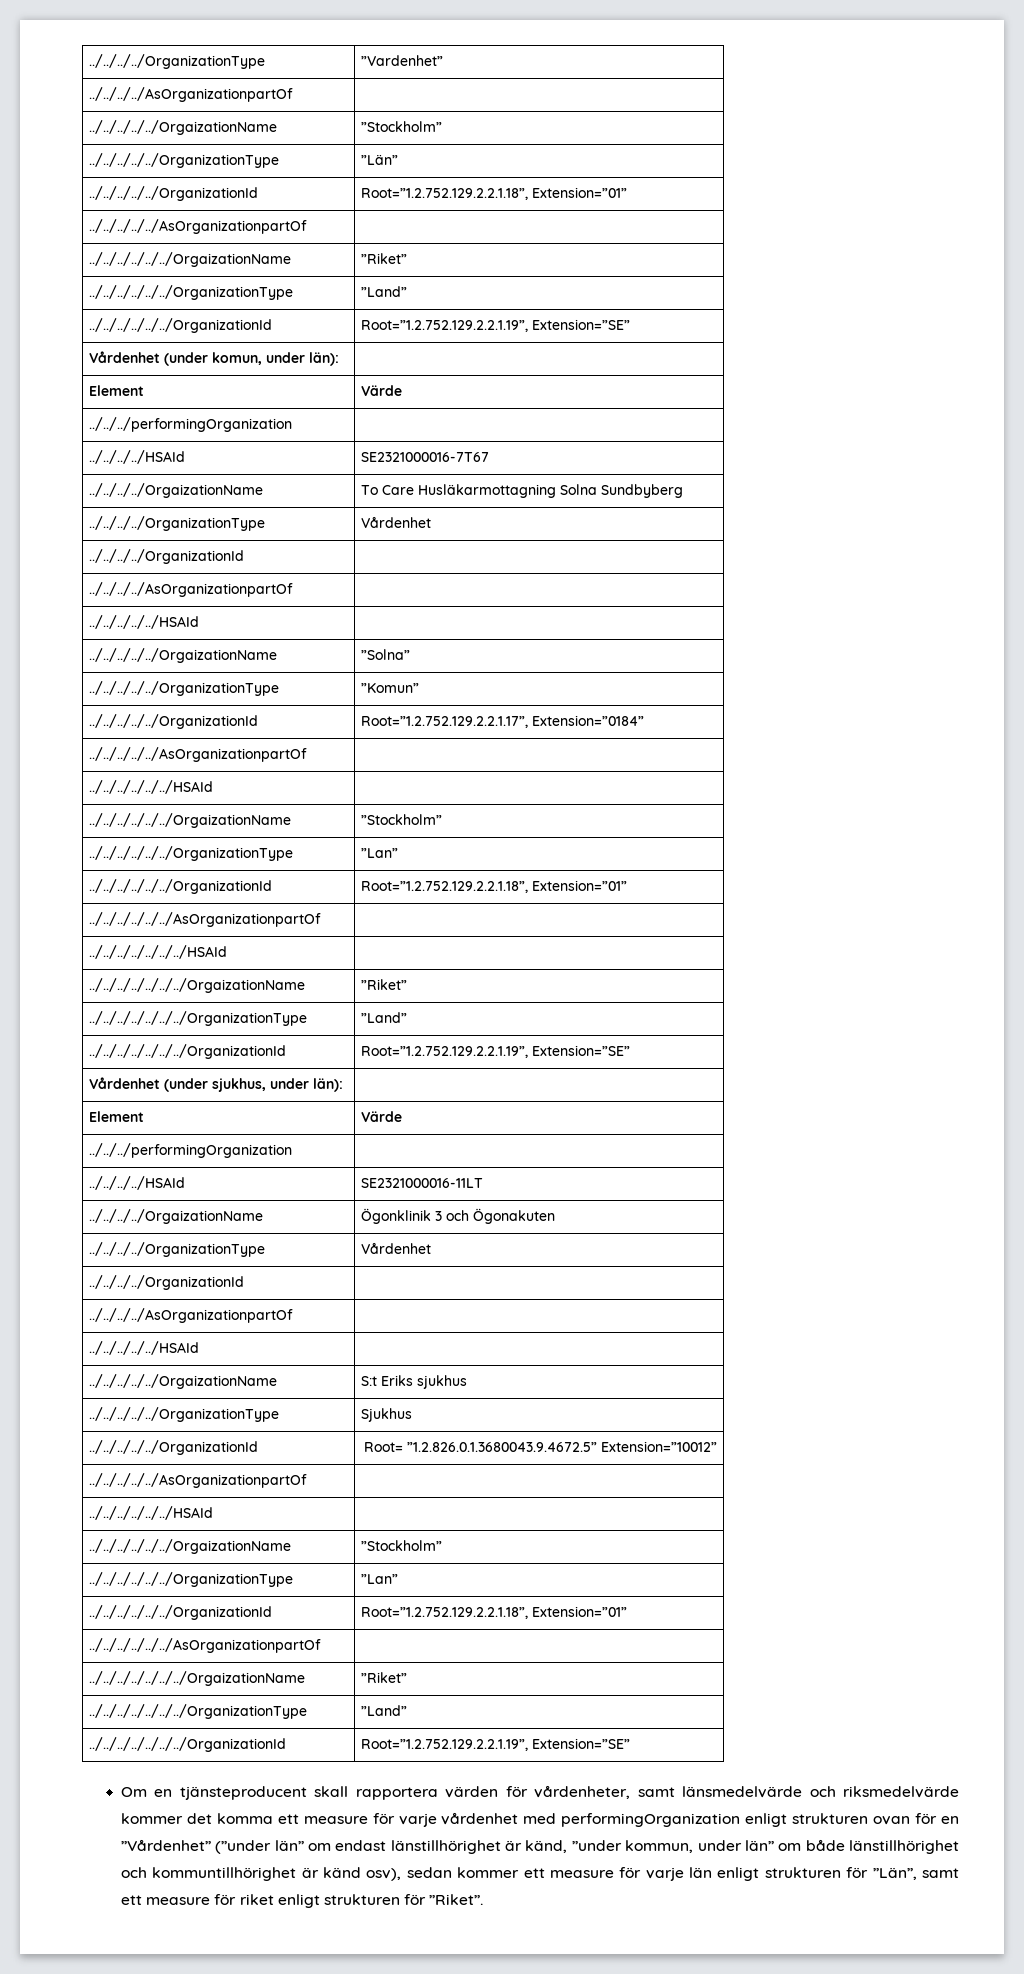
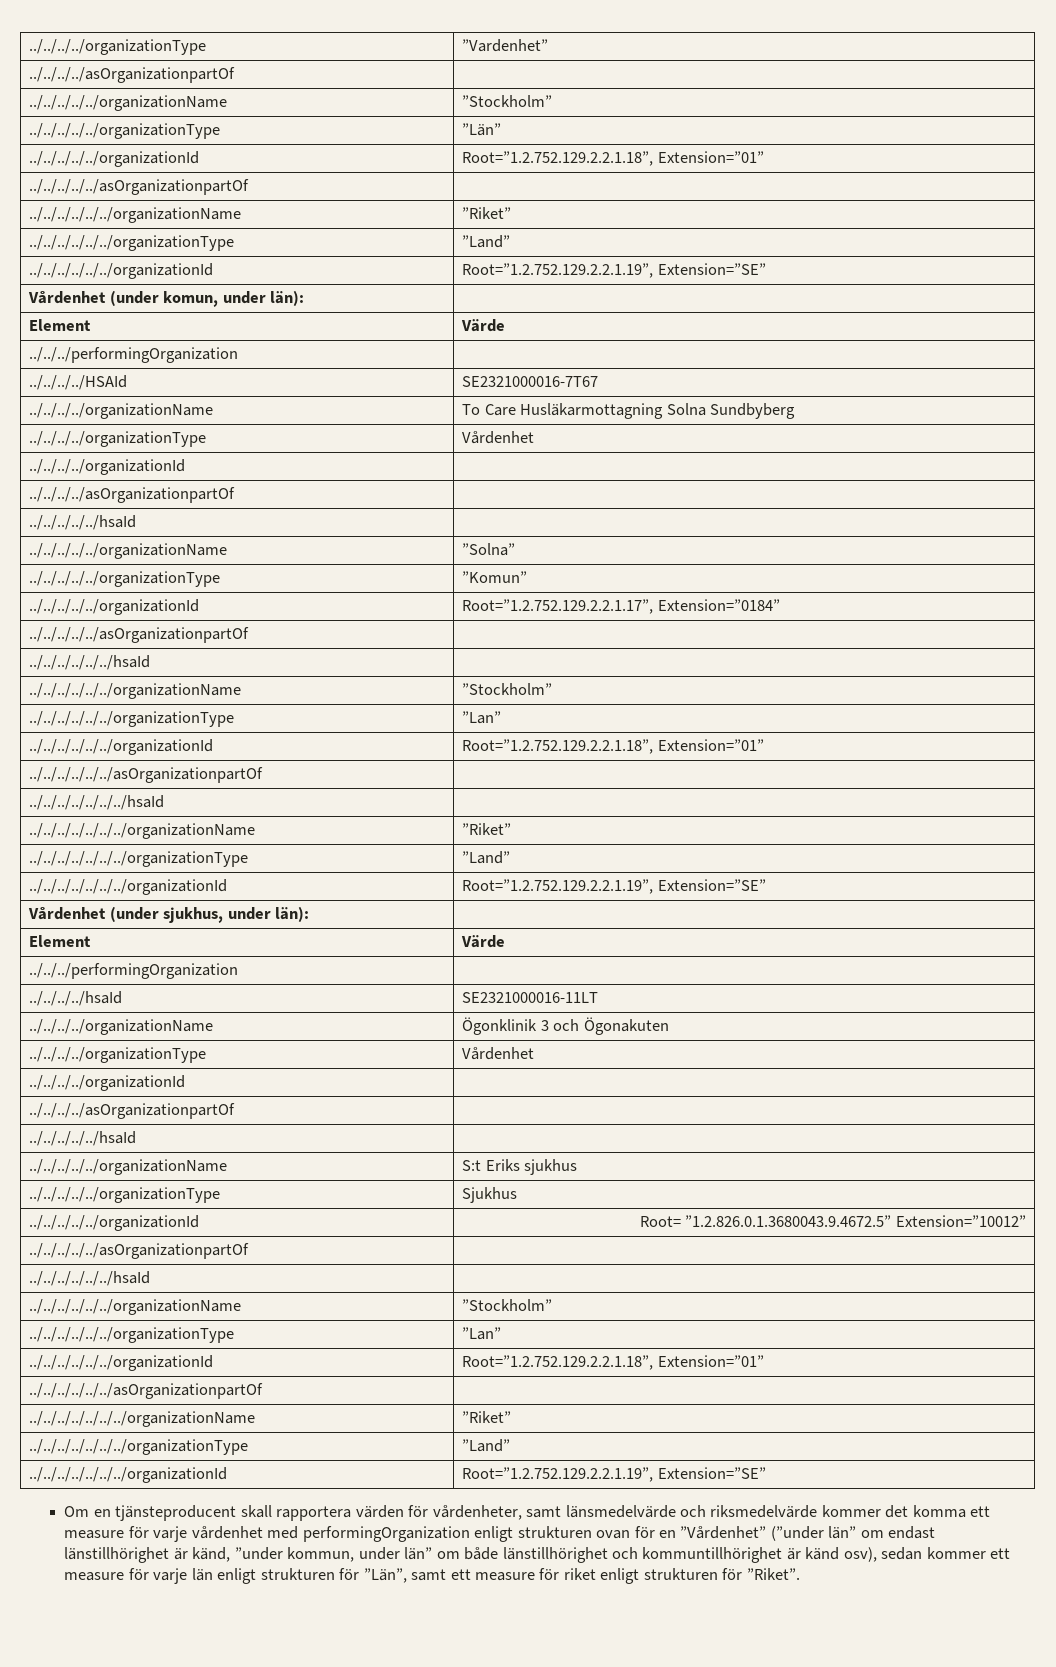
[88,54,265,69] ../../../../OrganizationType -> [29,39,207,55] ../../../../organizationType
[88,87,293,102] [88,120,277,135] [360,121,442,132] [88,153,279,168] ../../../../AsOrganizationpartOf | // ../../../../../OrgaizationName | ”Stockholm” // ../../../../../OrganizationType -> [29,67,236,83] [29,95,228,111] [462,95,553,107] [29,123,221,139] ../../../../asOrganizationpartOf | // ../../../../../organizationName | ”Stockholm” // ../../../../../organizationType
[88,186,258,201] [360,187,627,200] [88,219,307,234] [88,252,291,267] [360,253,407,264] [88,285,293,300] [360,286,407,297] [88,318,272,333] ../../../../../OrganizationId | Root=”1.2.752.129.2.2.1.18”, Extension=”01” // ../../../../../AsOrganizationpartOf | // ../../../../../../OrgaizationName | ”Riket” // ../../../../../../OrganizationType | ”Land” // ../../../../../../OrganizationId -> [29,151,200,167] [462,151,764,166] [29,179,250,195] [29,207,242,223] [462,207,512,219] [29,235,235,251] [462,235,511,248] [29,263,214,279] ../../../../../organizationId | Root=”1.2.752.129.2.2.1.18”, Extension=”01” // ../../../../../asOrganizationpartOf | // ../../../../../../organizationName | ”Riket” // ../../../../../../organizationType | ”Land” // ../../../../../../organizationId
[88,483,263,498] ../../../../OrgaizationName -> [29,403,214,419] ../../../../organizationName
[88,516,265,531] [360,516,431,528] [88,549,244,564] [88,582,293,597] [88,615,199,629] [88,648,277,663] ../../../../OrganizationType | Vårdenhet // ../../../../OrganizationId | // ../../../../AsOrganizationpartOf | // ../../../../../HSAId | // ../../../../../OrgaizationName -> [29,431,207,447] [462,431,535,444] [29,459,186,475] [29,487,236,503] [29,515,137,530] [29,543,228,559] ../../../../organizationType | Vårdenhet // ../../../../organizationId | // ../../../../asOrganizationpartOf | // ../../../../../hsaId | // ../../../../../organizationName
[88,681,279,696] ../../../../../OrganizationType -> [29,571,221,587] ../../../../../organizationType
[88,714,258,729] ../../../../../OrganizationId -> [29,599,200,615] ../../../../../organizationId
[88,747,307,762] [88,780,213,794] [88,813,291,828] [360,814,442,825] [88,846,293,861] [360,848,398,858] [88,879,272,894] [360,880,627,893] [88,912,321,927] [88,945,227,959] [88,978,305,993] [360,979,407,990] [88,1011,307,1026] [360,1012,407,1023] [88,1044,286,1059] ../../../../../AsOrganizationpartOf | // ../../../../../../HSAId | // ../../../../../../OrgaizationName | ”Stockholm” // ../../../../../../OrganizationType | ”Lan” // ../../../../../../OrganizationId | Root=”1.2.752.129.2.2.1.18”, Extension=”01” // ../../../../../../AsOrganizationpartOf | // ../../../../../../../HSAId | // ../../../../../../../OrgaizationName | ”Riket” // ../../../../../../../OrganizationType | ”Land” // ../../../../../../../OrganizationId -> [29,627,250,643] [29,655,151,670] [29,683,242,699] [462,683,553,695] [29,711,235,727] [462,711,502,724] [29,739,214,755] [462,739,764,754] [29,767,264,783] [29,795,165,810] [29,823,256,839] [462,823,512,835] [29,851,249,867] [462,851,511,864] [29,879,228,895] ../../../../../asOrganizationpartOf | // ../../../../../../hsaId | // ../../../../../../organizationName | ”Stockholm” // ../../../../../../organizationType | ”Lan” // ../../../../../../organizationId | Root=”1.2.752.129.2.2.1.18”, Extension=”01” // ../../../../../../asOrganizationpartOf | // ../../../../../../../hsaId | // ../../../../../../../organizationName | ”Riket” // ../../../../../../../organizationType | ”Land” // ../../../../../../../organizationId
[88,1176,185,1190] ../../../../HSAId -> [29,991,123,1006] ../../../../hsaId
[88,1209,263,1224] ../../../../OrgaizationName -> [29,1019,214,1035] ../../../../organizationName
[88,1242,265,1257] [360,1242,431,1254] [88,1275,244,1290] [88,1308,293,1323] [88,1341,199,1355] [88,1374,277,1389] ../../../../OrganizationType | Vårdenhet // ../../../../OrganizationId | // ../../../../AsOrganizationpartOf | // ../../../../../HSAId | // ../../../../../OrgaizationName -> [29,1047,207,1063] [462,1047,535,1060] [29,1075,186,1091] [29,1103,236,1119] [29,1131,137,1146] [29,1159,228,1175] ../../../../organizationType | Vårdenhet // ../../../../organizationId | // ../../../../asOrganizationpartOf | // ../../../../../hsaId | // ../../../../../organizationName
[88,1407,279,1422] ../../../../../OrganizationType -> [29,1187,221,1203] ../../../../../organizationType
[88,1440,258,1455] ../../../../../OrganizationId -> [29,1215,200,1231] ../../../../../organizationId
[88,1473,307,1488] [88,1506,213,1520] [88,1539,291,1554] [360,1540,442,1551] [88,1572,293,1587] [360,1574,398,1584] [88,1605,272,1620] [360,1606,627,1619] [88,1638,321,1653] [88,1671,305,1686] [360,1672,407,1683] [88,1704,307,1719] [360,1705,407,1716] [88,1737,286,1752] ../../../../../AsOrganizationpartOf | // ../../../../../../HSAId | // ../../../../../../OrgaizationName | ”Stockholm” // ../../../../../../OrganizationType | ”Lan” // ../../../../../../OrganizationId | Root=”1.2.752.129.2.2.1.18”, Extension=”01” // ../../../../../../AsOrganizationpartOf | // ../../../../../../../OrgaizationName | ”Riket” // ../../../../../../../OrganizationType | ”Land” // ../../../../../../../OrganizationId -> [29,1243,250,1259] [29,1271,151,1286] [29,1299,242,1315] [462,1299,553,1311] [29,1327,235,1343] [462,1327,502,1340] [29,1355,214,1371] [462,1355,764,1370] [29,1383,264,1399] [29,1411,256,1427] [462,1411,512,1423] [29,1439,249,1455] [462,1439,511,1452] [29,1467,228,1483] ../../../../../asOrganizationpartOf | // ../../../../../../hsaId | // ../../../../../../organizationName | ”Stockholm” // ../../../../../../organizationType | ”Lan” // ../../../../../../organizationId | Root=”1.2.752.129.2.2.1.18”, Extension=”01” // ../../../../../../asOrganizationpartOf | // ../../../../../../../organizationName | ”Riket” // ../../../../../../../organizationType | ”Land” // ../../../../../../../organizationId

